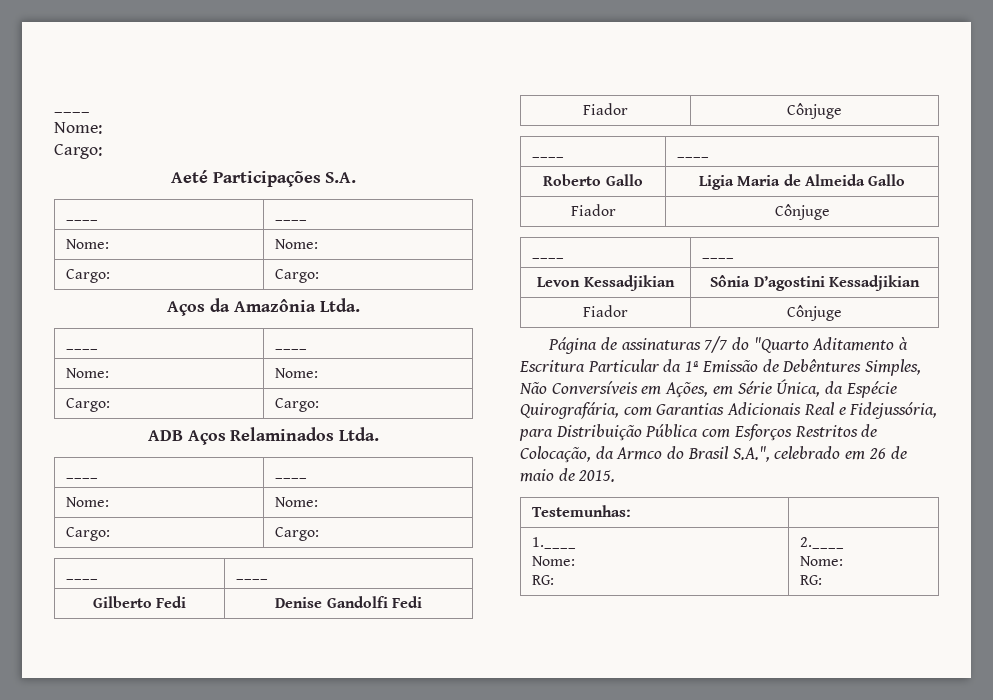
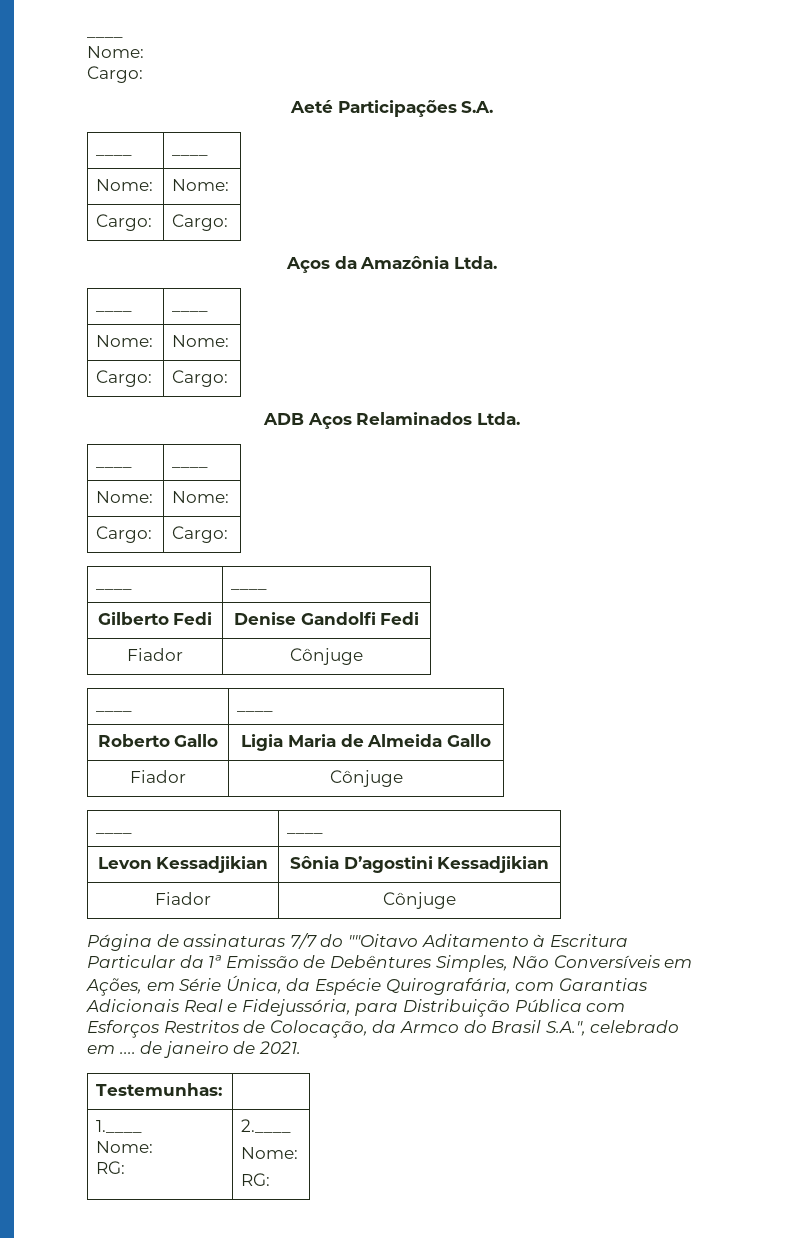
[753,337,809,353] "Quarto -> [347,934,418,947] ""Oitavo
[868,446,907,459] [520,468,616,482] 26 de maio de 2015. -> [119,1041,301,1058] .... de janeiro de 2021.

